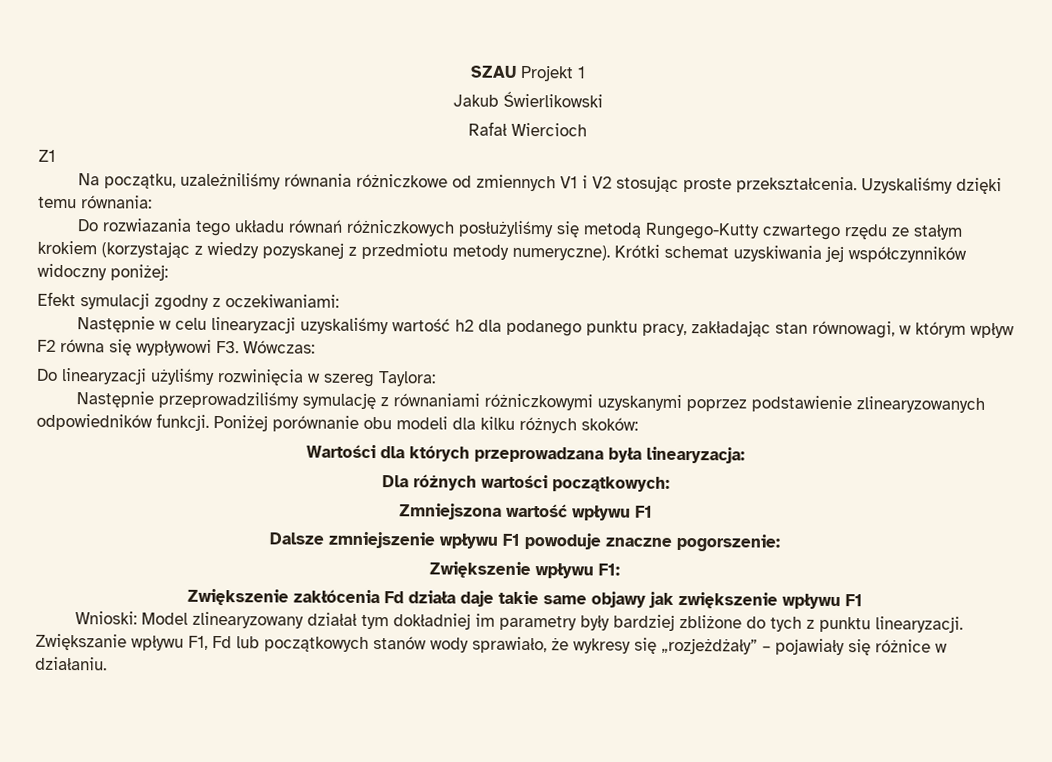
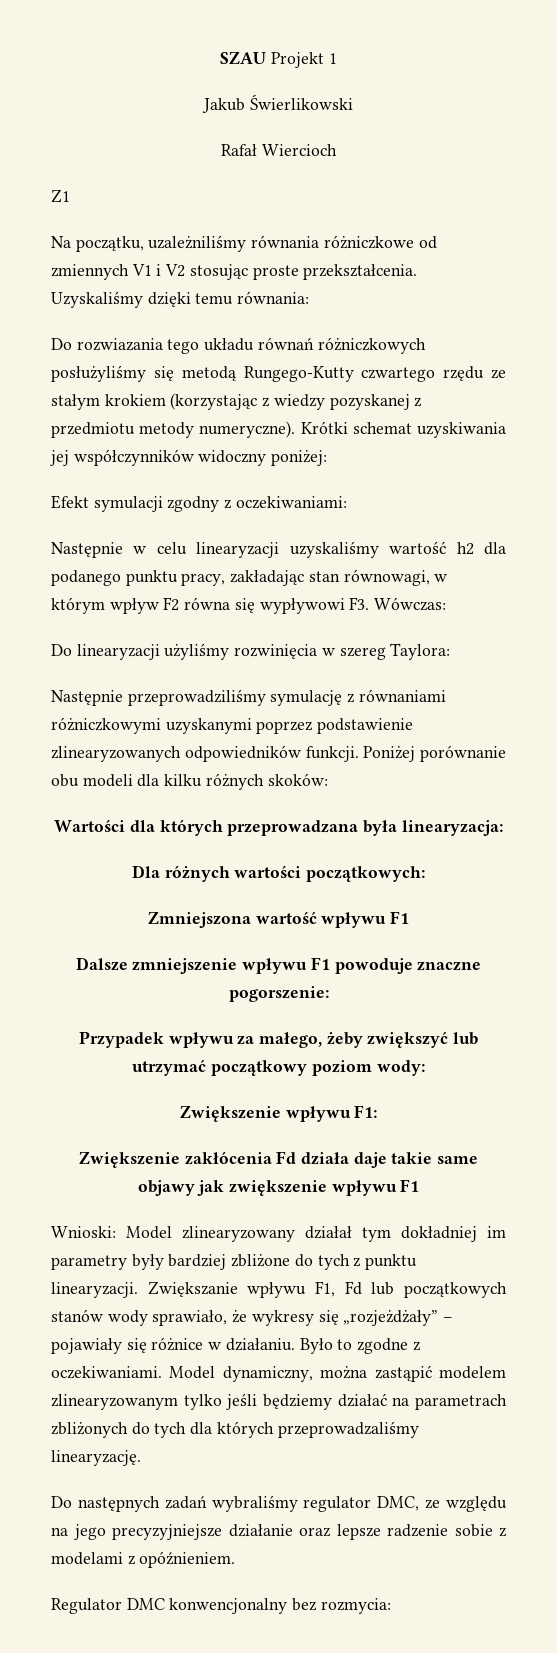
(781, 542) none -> [78,1031,479,1048] [132,1059,425,1076] // Przypadek wpływu za małego, żeby zwiększyć lub utrzymać początkowy poziom wody:
(107, 663) none -> [299,1338,421,1354] [51,1365,506,1382] [51,1393,508,1410] [51,1421,419,1438] [51,1450,141,1466] [51,1495,507,1512] [51,1524,507,1540] [51,1551,236,1568] [51,1598,391,1614] Było to zgodne z oczekiwaniami. Model dynamiczny, można zastąpić modelem zlinearyzowanym tylko jeśli będziemy działać na parametrach zbliżonych do tych dla których przeprowadzaliśmy linearyzację. // Do następnych zadań wybraliśmy regulator DMC, ze względu na jego precyzyjniejsze działanie oraz lepsze radzenie sobie z modelami z opóźnieniem. // Regulator DMC konwencjonalny bez rozmycia:

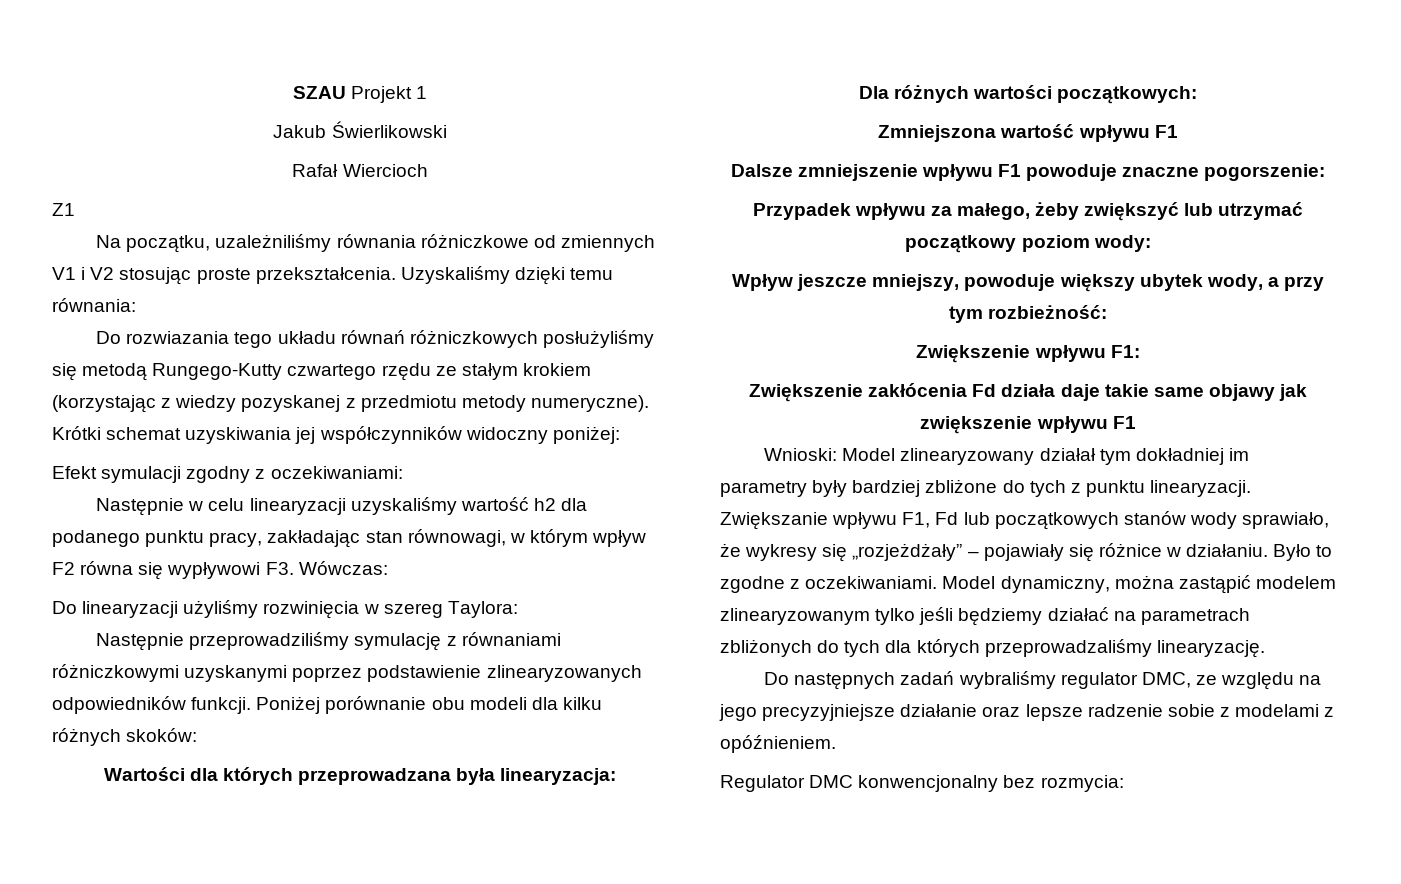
(425, 1068) none -> [731,274,1325,292] [948,305,1108,323] // Wpływ jeszcze mniejszy, powoduje większy ubytek wody, a przy tym rozbieżność:

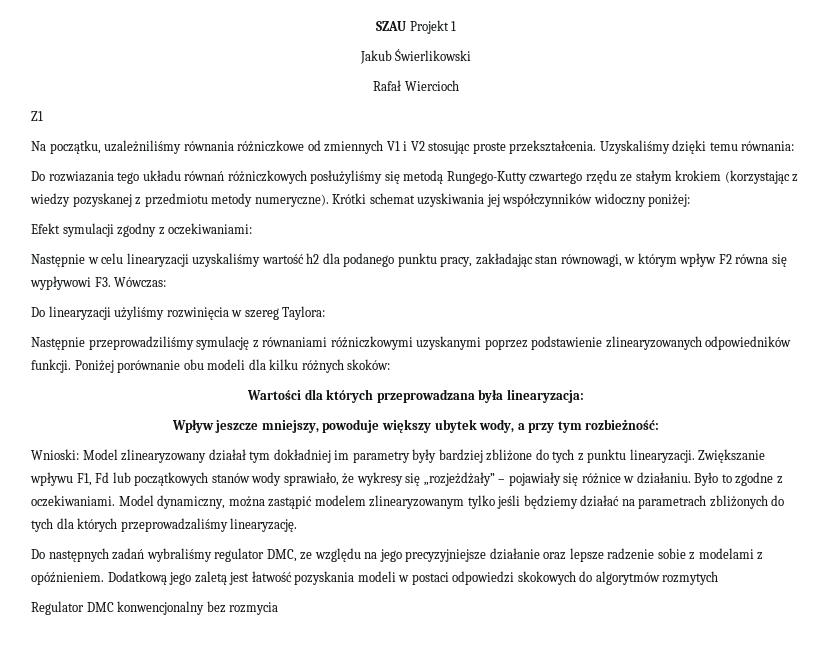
[858,85,1198,104] [878,124,1178,142] [730,164,1326,181] [752,202,1304,221] [905,235,1151,253] // Dla różnych wartości początkowych: // Zmniejszona wartość wpływu F1 // Dalsze zmniejszenie wpływu F1 powoduje znaczne pogorszenie: // Przypadek wpływu za małego, żeby zwiększyć lub utrzymać początkowy poziom wody: -> (584, 396) none
[916,345,1140,363] [748,383,1308,402] [920,416,1136,434] // Zwiększenie wpływu F1: // Zwiększenie zakłócenia Fd działa daje takie same objawy jak zwiększenie wpływu F1 -> (660, 424) none
(836, 744) none -> [107,571,719,585] Dodatkową jego zaletą jest łatwość pozyskania modeli w postaci odpowiedzi skokowych do algorytmów rozmytych
[1040,775,1124,792] rozmycia: -> [229,602,279,615] rozmycia

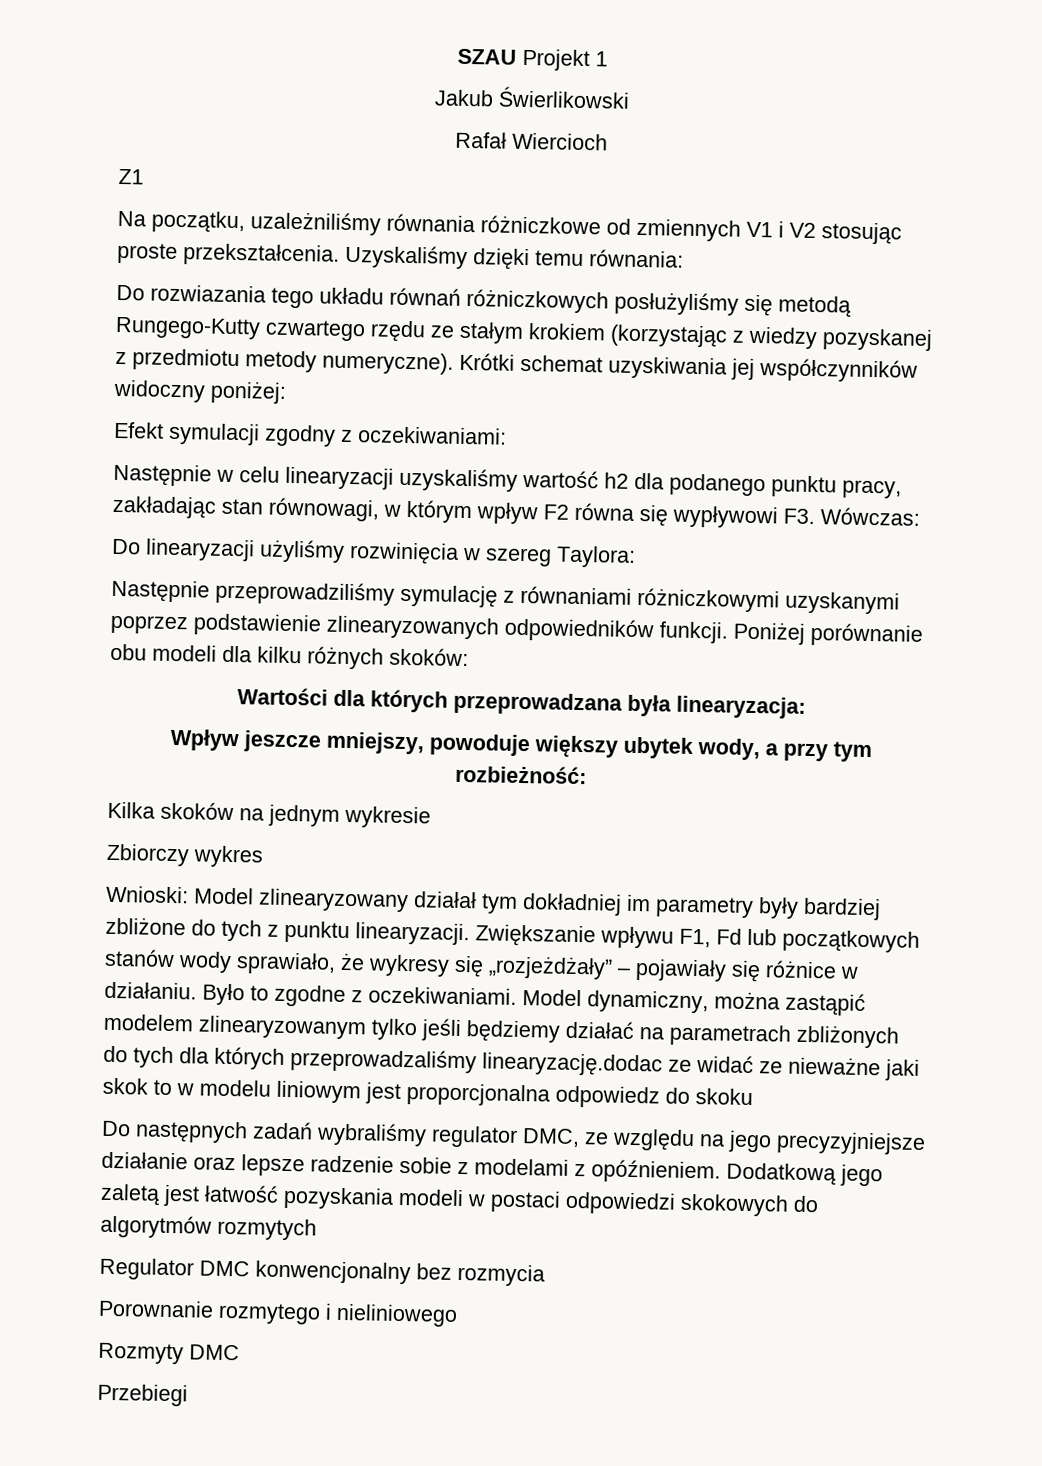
(660, 424) none -> [107,801,431,829] [106,843,263,868] // Kilka skoków na jednym wykresie // Zbiorczy wykres
[230,518,298,532] linearyzację. -> [482,1052,920,1081] [102,1077,753,1109] linearyzację.dodac ze widać ze nieważne jaki skok to w modelu liniowym jest proporcjonalna odpowiedz do skoku
(279, 608) none -> [98,1299,458,1327] [98,1342,240,1365] [97,1383,188,1407] // Porownanie rozmytego i nieliniowego // Rozmyty DMC // Przebiegi

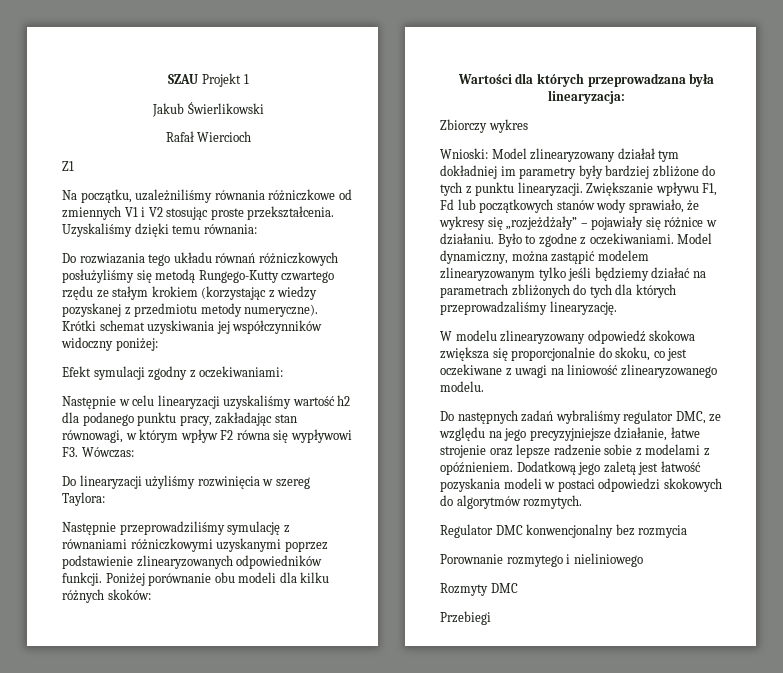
[169,728,872,763] [454,764,587,785] [107,801,431,829] // Wpływ jeszcze mniejszy, powoduje większy ubytek wody, a przy tym rozbieżność: // Kilka skoków na jednym wykresie -> (625, 97) none
[482,1052,920,1081] [102,1077,753,1109] linearyzację.dodac ze widać ze nieważne jaki skok to w modelu liniowym jest proporcjonalna odpowiedz do skoku -> [549,301,617,315] [440,330,696,344] [440,347,688,361] [440,364,717,378] [440,381,484,392] linearyzację. // W modelu zlinearyzowany odpowiedź skokowa zwiększa się proporcjonalnie do skoku, co jest oczekiwane z uwagi na liniowość zlinearyzowanego modelu.
[101,1151,188,1170] działanie -> [614,427,700,441] [440,445,486,458] działanie, łatwe strojenie
[217,1217,317,1241] rozmytych -> [523,495,583,509] rozmytych.

